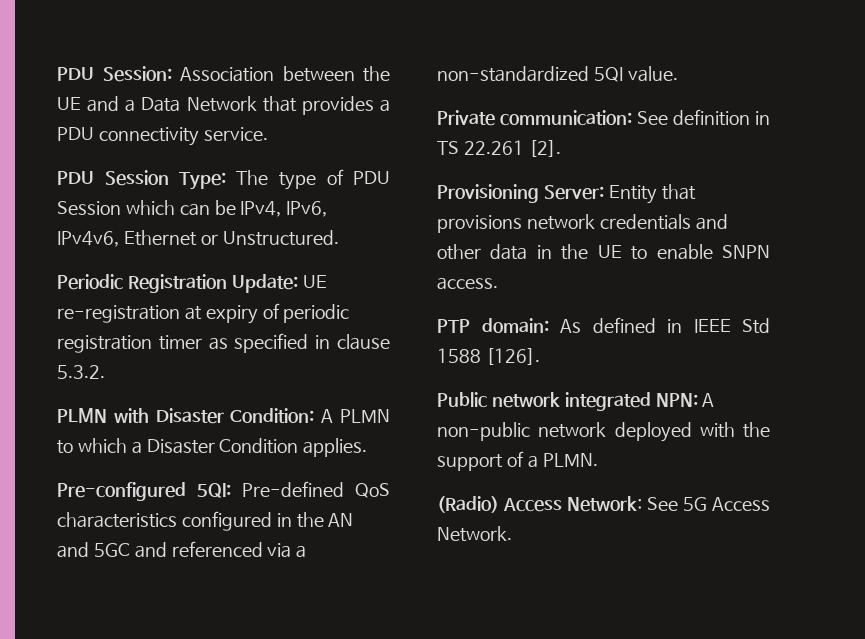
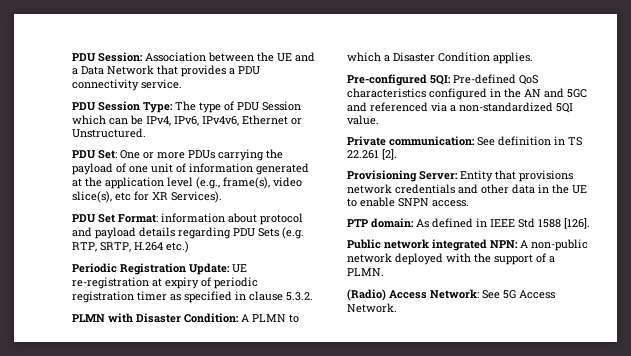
(339, 238) none -> [72,149,283,161] [72,163,309,175] [72,177,302,189] [72,191,222,203] [72,213,303,225] [72,227,304,239] [72,241,189,253] // PDU Set: One or more PDUs carrying the payload of one unit of information generated at the application level (e.g., frame(s), video slice(s), etc for XR Services). // PDU Set Format: information about protocol and payload details regarding PDU Sets (e.g. RTP, SRTP, H.264 etc.)

